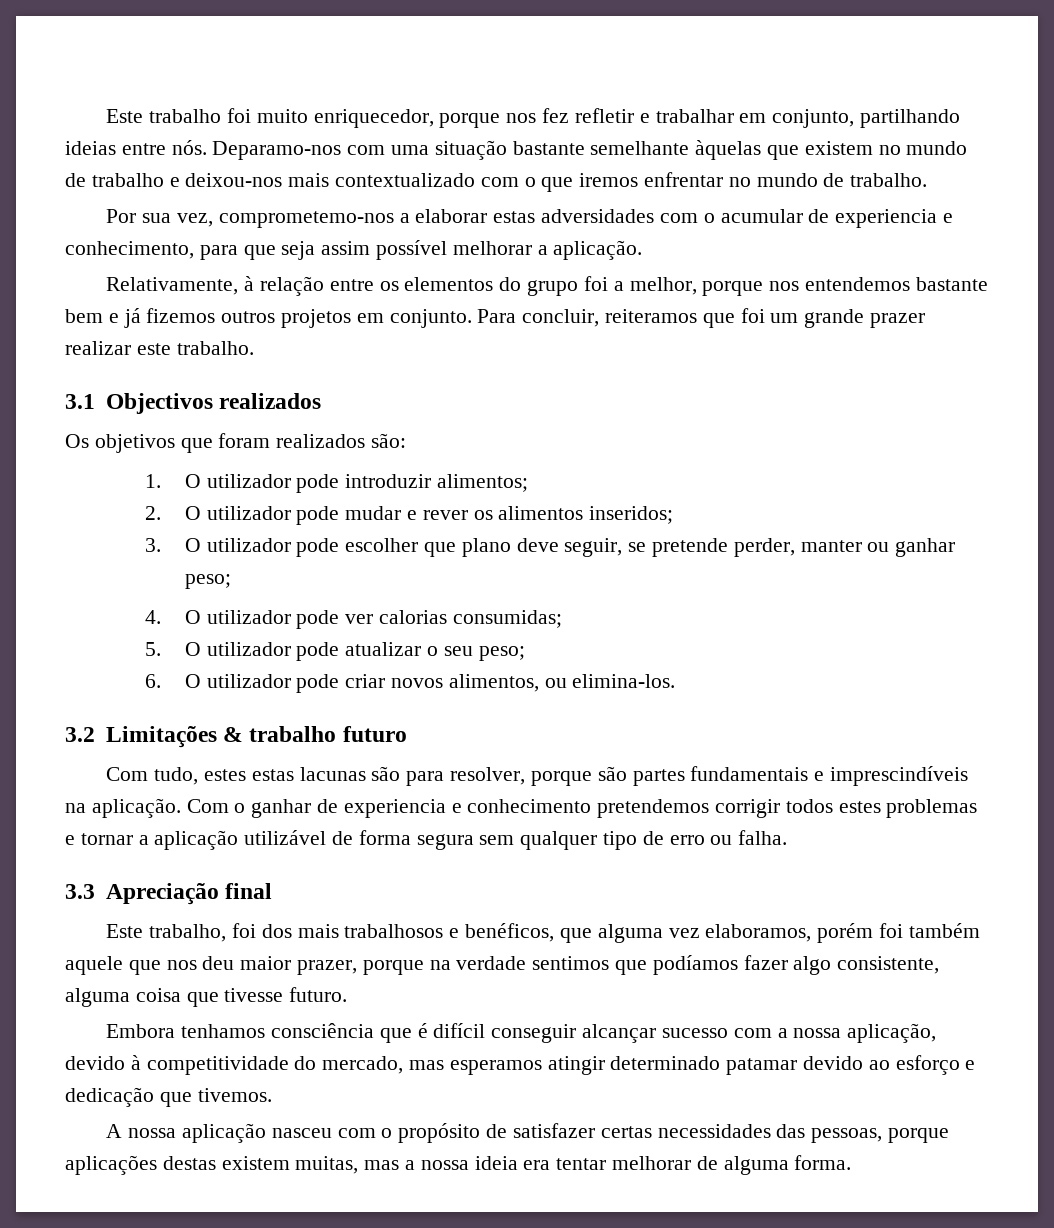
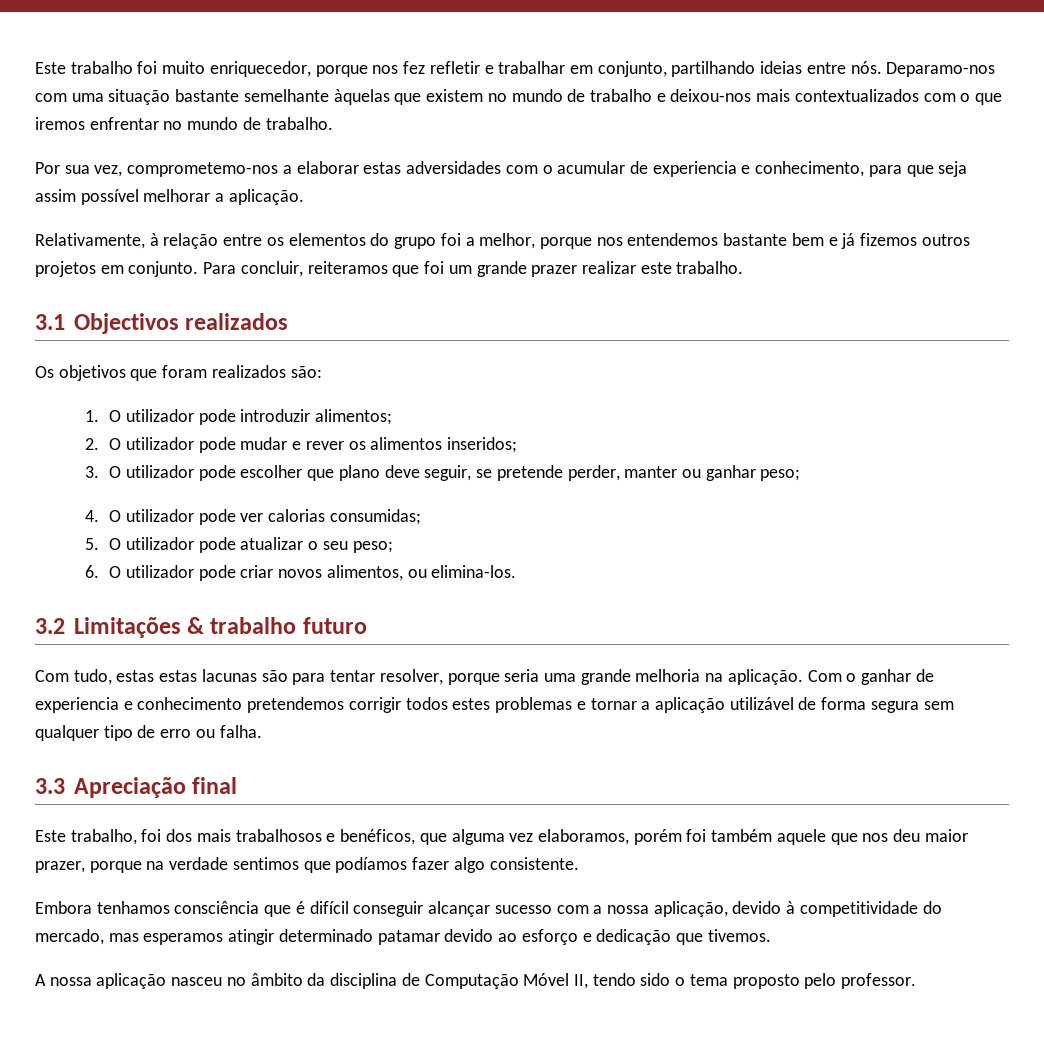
[335,173,476,187] contextualizado -> [794,89,919,102] contextualizados
[204,769,247,781] estes -> [116,670,155,682] estas
(445, 778) none -> [330,670,376,682] tentar
[597,766,968,786] são partes fundamentais e imprescindíveis -> [504,669,701,685] seria uma grande melhoria
[837,956,940,974] [65,987,348,1007] consistente, alguma coisa que tivesse futuro. -> [489,857,579,870] consistente.
[337,1123,949,1143] [65,1155,852,1175] com o propósito de satisfazer certas necessidades das pessoas, porque aplicações destas existem muitas, mas a nossa ideia era tentar melhorar de alguma forma. -> [226,973,917,989] no âmbito da disciplina de Computação Móvel II, tendo sido o tema proposto pelo professor.

